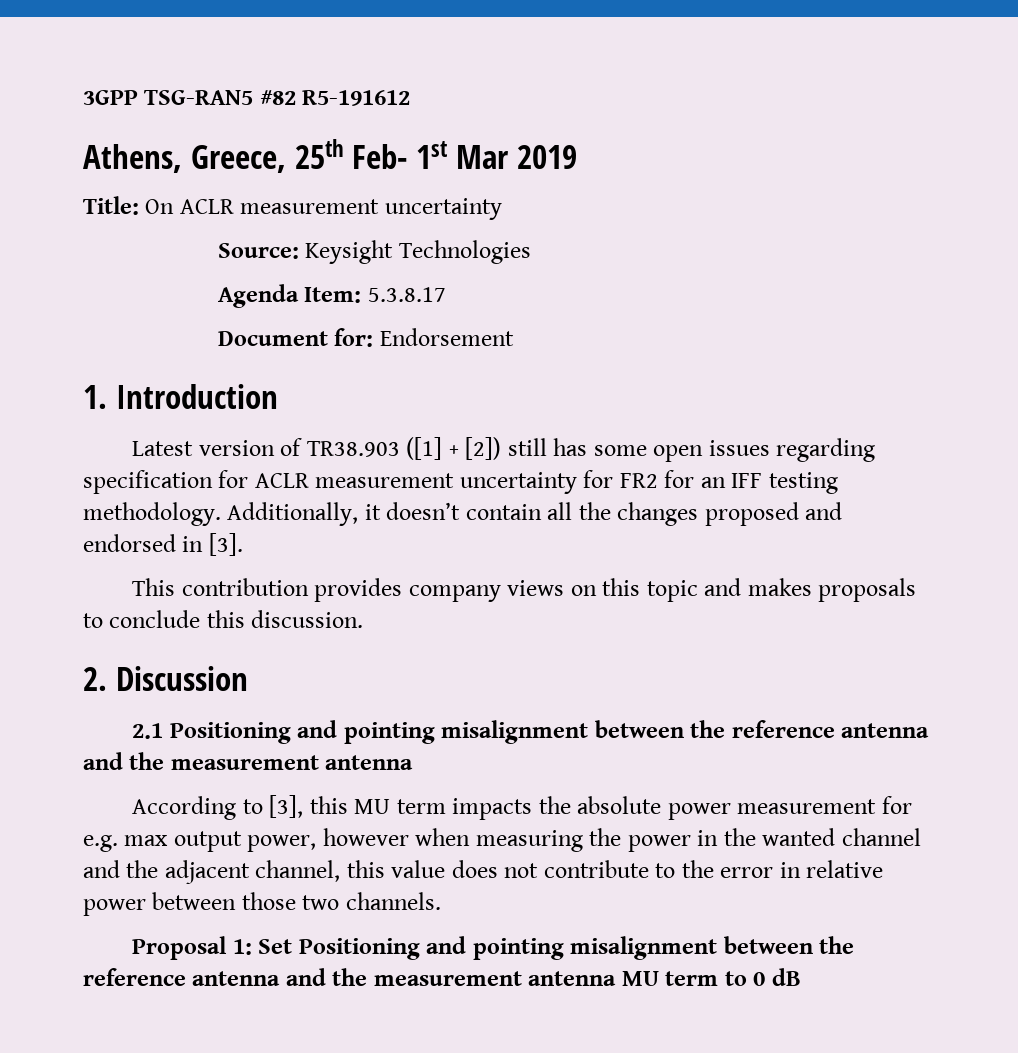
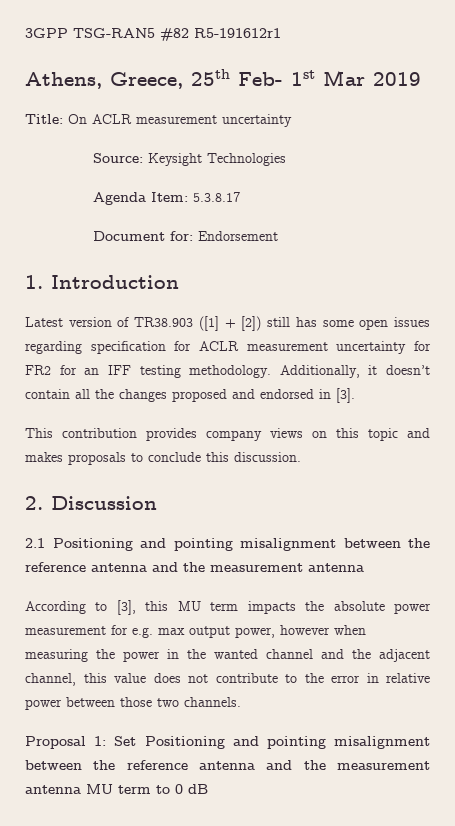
[302,90,411,106] R5-191612 -> [194,28,281,38] R5-191612r1

